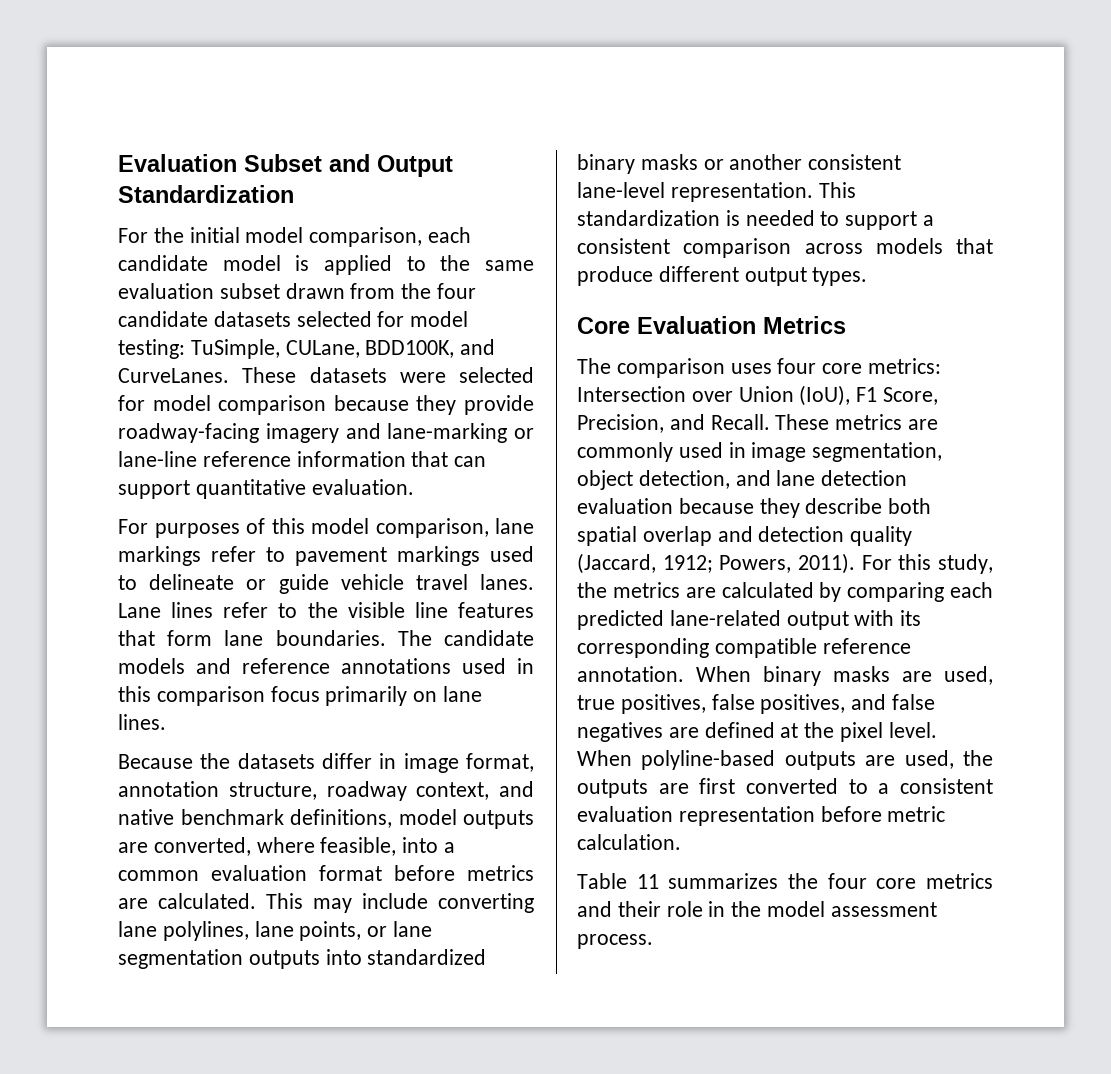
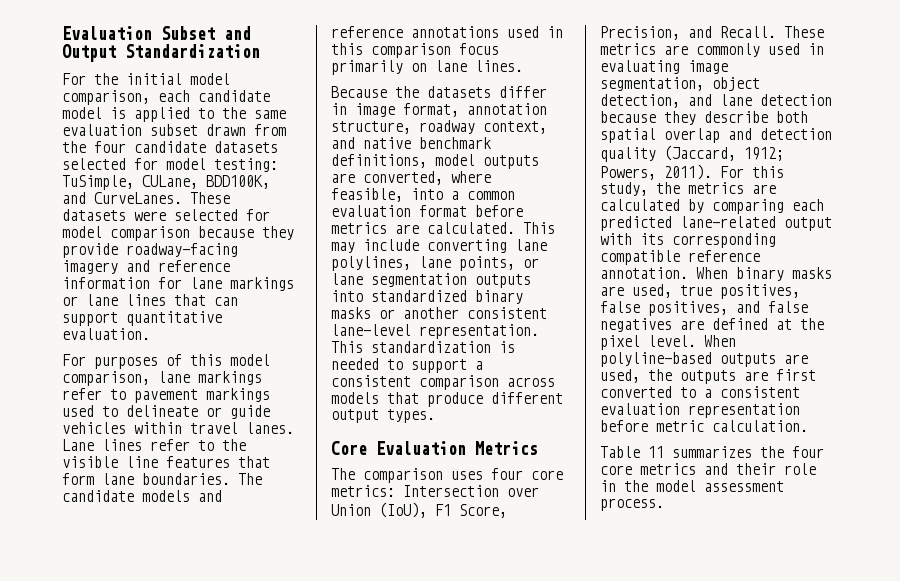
[387,423,534,443] [118,451,406,467] lane-marking or lane-line reference information -> [158,260,230,272] [62,277,294,291] [62,294,166,306] reference information for lane markings or lane lines
[340,574,404,590] vehicle -> [62,422,182,434] vehicles within
(746, 450) none -> [600,60,680,74] evaluating
[577,498,673,514] evaluation -> (832, 100) none

